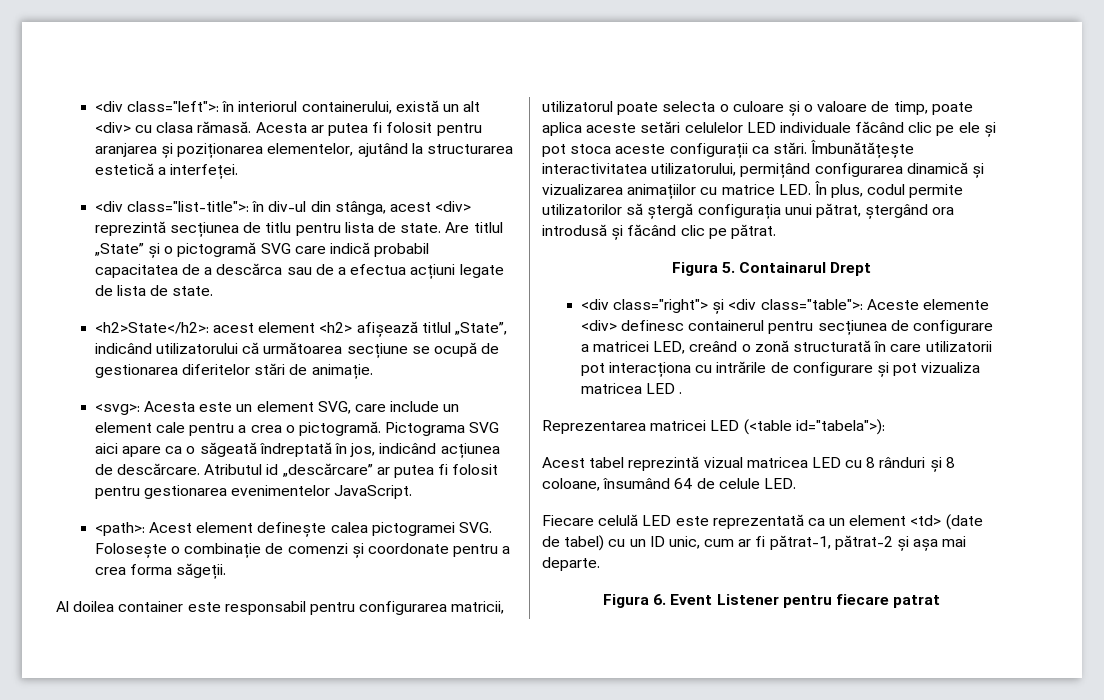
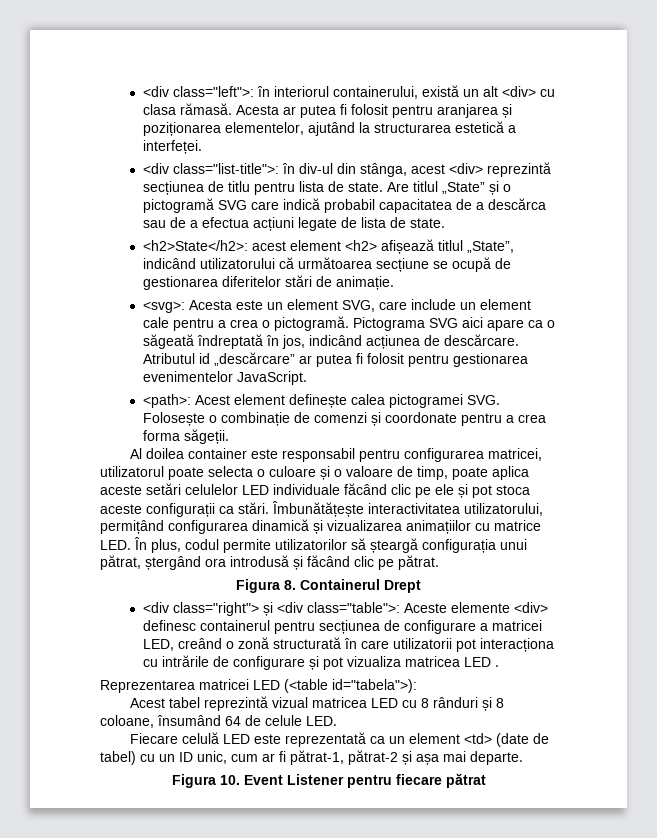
[451,601,505,614] matricii, -> [487,448,542,461] matricei,
[647,203,694,219] ștergă -> [370,538,418,553] șteargă
[721,262,827,273] 5. Containarul -> [284,579,380,590] 8. Containerul
[653,594,667,605] 6. -> [219,775,240,785] 10.
[893,595,941,608] patrat -> [445,773,486,788] pătrat

